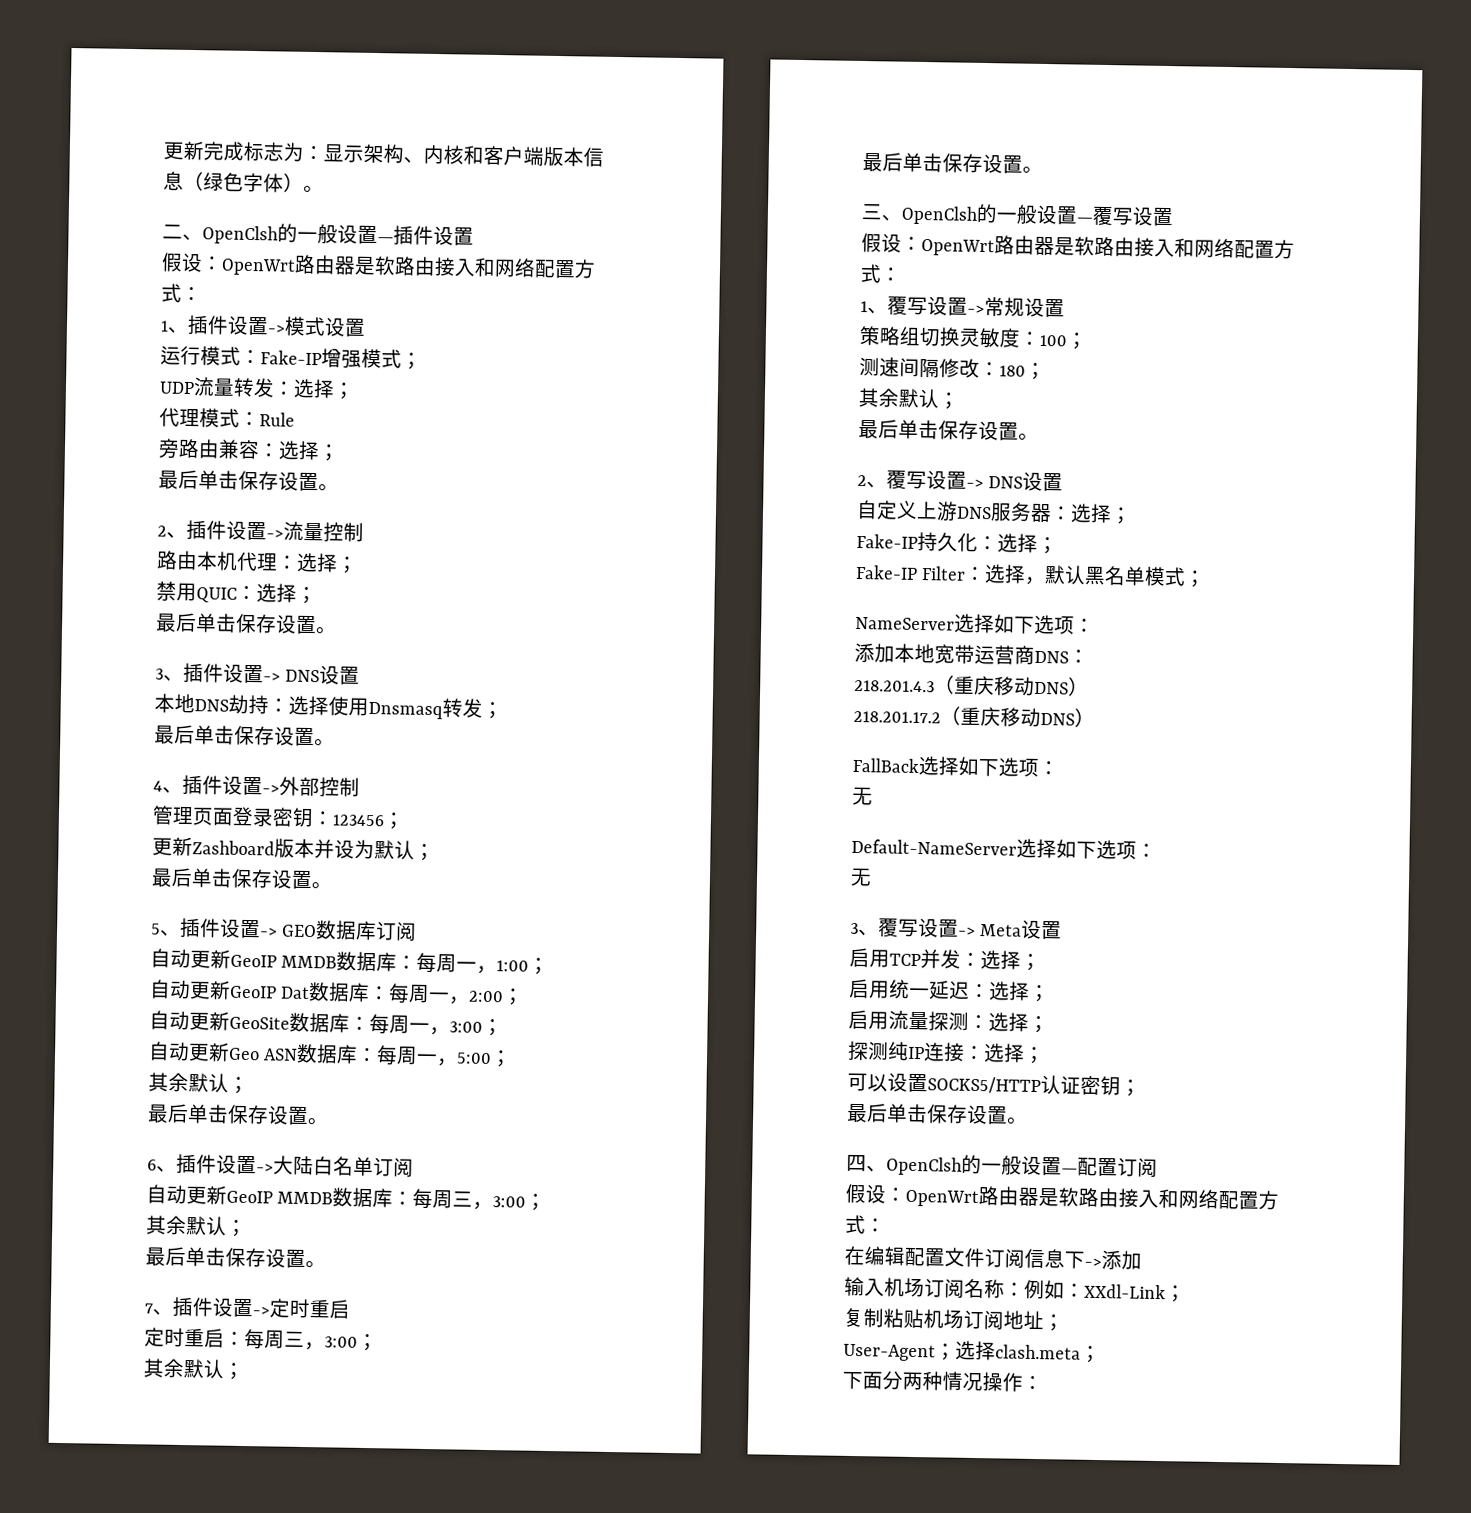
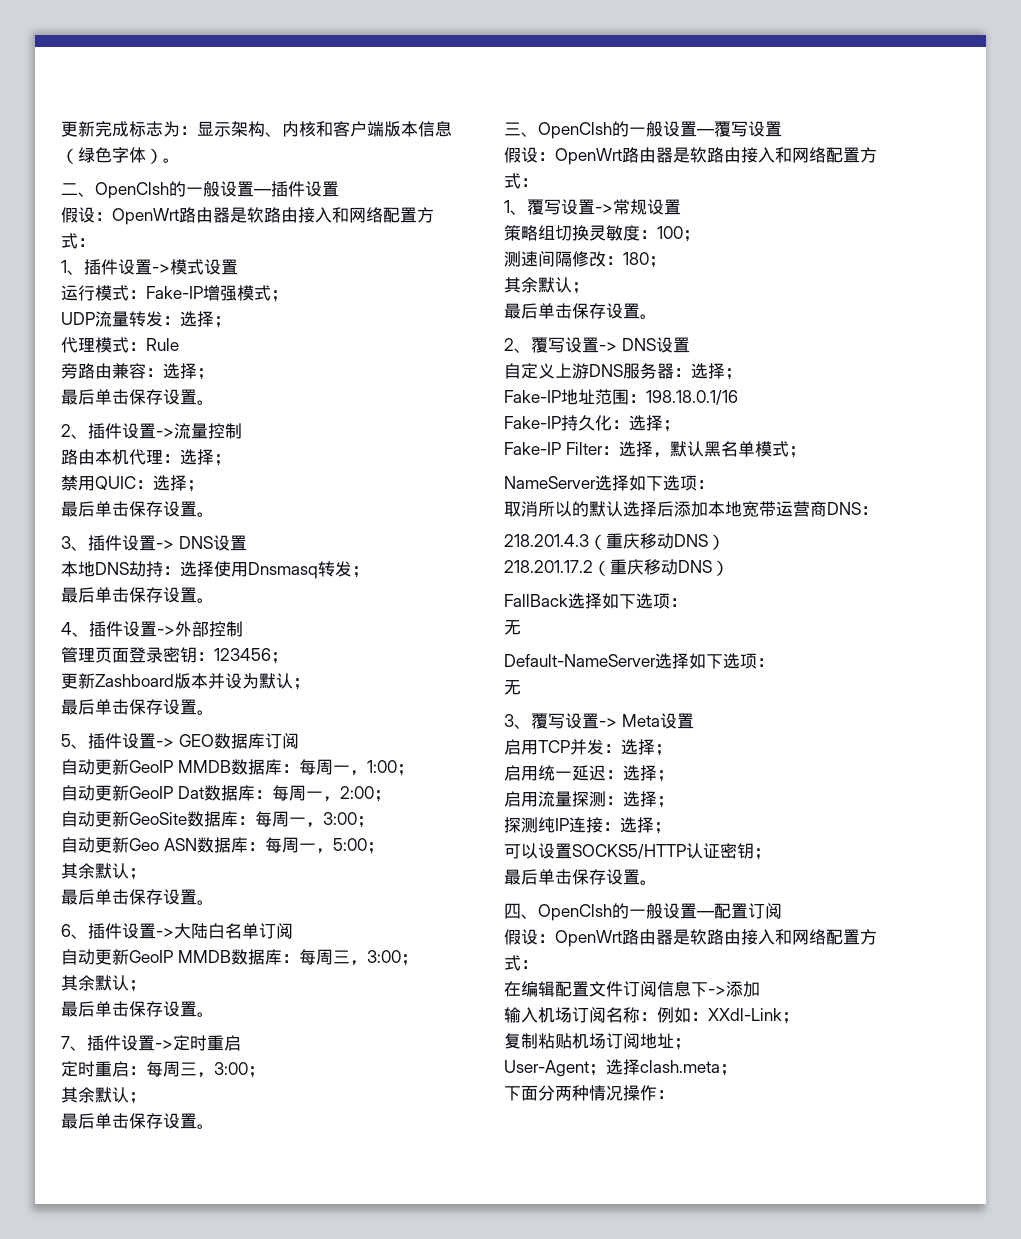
(1132, 516) none -> [504,389,738,405] // Fake-IP地址范围：198.18.0.1/16
(1095, 625) none -> [504,501,674,517] 取消所以的默认选择后

